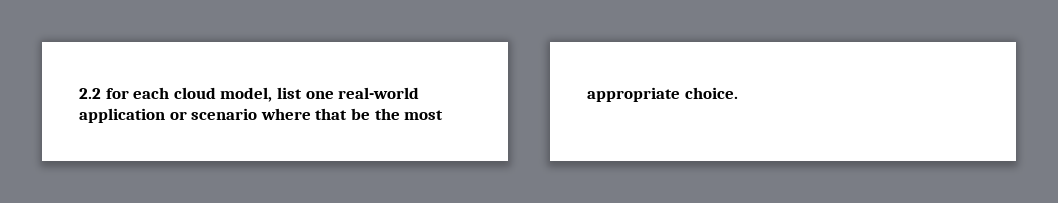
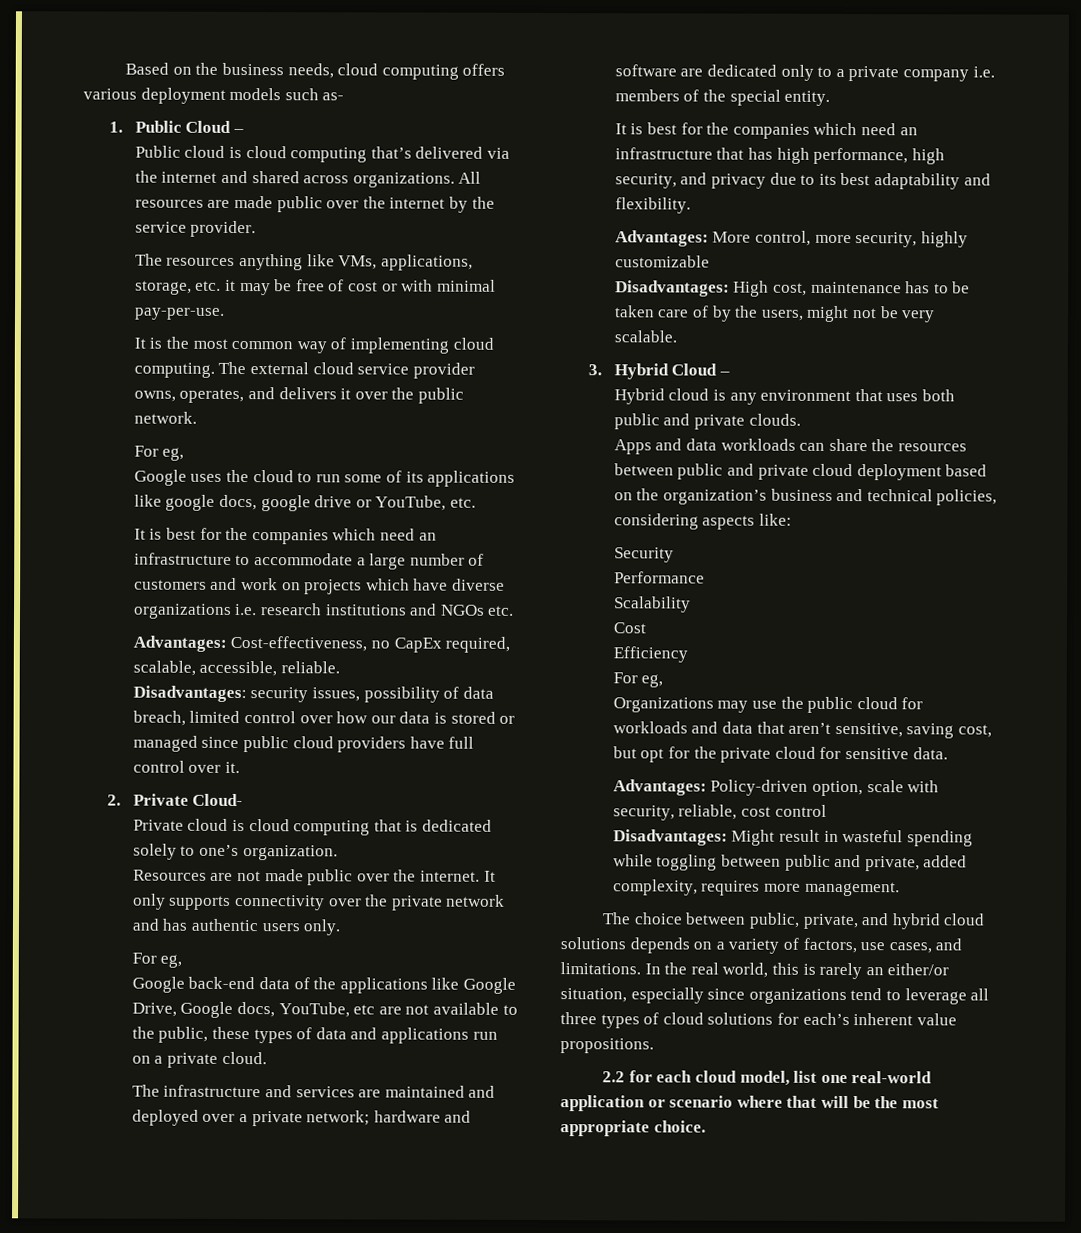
(79, 93) none -> [125,62,506,80] [83,87,345,104] [108,120,244,134] [134,145,510,163] [134,170,482,188] [134,195,495,213] [134,220,257,238] [134,253,473,271] [134,279,496,296] [133,307,225,320] [133,336,494,354] [133,361,475,379] [133,387,464,404] [133,411,197,424] [133,445,185,461] [133,469,516,487] [133,494,476,512] [133,527,437,545] [133,552,485,570] [133,577,505,595] [132,603,515,619] [132,635,511,653] [132,660,340,677] [132,685,494,703] [132,710,516,726] [132,735,475,753] [132,760,240,774] [106,793,244,807] [132,818,492,836] [132,843,338,861] [132,869,496,886] [132,893,506,911] [131,918,341,936] [131,952,183,968] [131,976,516,994] [131,1001,518,1018] [131,1026,498,1044] [131,1051,267,1068] [131,1084,496,1098] [131,1109,472,1127] [614,64,995,82] [614,89,831,106] [614,122,918,139] [614,147,945,165] [614,172,991,190] [614,197,691,214] [614,230,968,248] [614,255,710,268] [614,280,971,297] [613,305,936,323] [613,330,677,343] [587,363,730,380] [613,388,955,405] [613,413,801,430] [613,438,967,455] [613,463,988,481] [613,488,998,506] [613,513,792,530] [613,547,674,563] [613,571,705,584] [613,596,691,613] [612,622,646,634] [612,646,688,663] [612,672,664,688] [612,696,924,714] [612,721,992,739] [612,746,948,763] [612,779,940,797] [612,804,827,821] [612,829,973,847] [612,854,968,872] [612,879,900,897] [602,912,986,930] [560,937,963,954] [560,962,950,980] [560,987,990,1005] [560,1012,957,1029] [560,1038,654,1054] Based on the business needs, cloud computing offers various deployment models such as- // 1. Public Cloud – // Public cloud is cloud computing that’s delivered via the internet and shared across organizations. All resources are made public over the internet by the service provider. // The resources anything like VMs, applications, storage, etc. it may be free of cost or with minimal pay-per-use. // It is the most common way of implementing cloud computing. The external cloud service provider owns, operates, and delivers it over the public network. // For eg, // Google uses the cloud to run some of its applications like google docs, google drive or YouTube, etc. // It is best for the companies which need an infrastructure to accommodate a large number of customers and work on projects which have diverse organizations i.e. research institutions and NGOs etc. // Advantages: Cost-effectiveness, no CapEx required, scalable, accessible, reliable. // Disadvantages: security issues, possibility of data breach, limited control over how our data is stored or managed since public cloud providers have full control over it. // 2. Private Cloud- // Private cloud is cloud computing that is dedicated solely to one’s organization. // Resources are not made public over the internet. It only supports connectivity over the private network and has authentic users only. // For eg, // Google back-end data of the applications like Google Drive, Google docs, YouTube, etc are not available to the public, these types of data and applications run on a private cloud. // The infrastructure and services are maintained and deployed over a private network; hardware and software are dedicated only to a private company i.e. members of the special entity. // It is best for the companies which need an infrastructure that has high performance, high security, and privacy due to its best adaptability and flexibility. // Advantages: More control, more security, highly customizable // Disadvantages: High cost, maintenance has to be taken care of by the users, might not be very scalable. // 3. Hybrid Cloud – // Hybrid cloud is any environment that uses both public and private clouds. // Apps and data workloads can share the resources between public and private cloud deployment based on the organization’s business and technical policies, considering aspects like: // Security // Performance // Scalability // Cost // Efficiency // For eg, // Organizations may use the public cloud for workloads and data that aren’t sensitive, saving cost, but opt for the private cloud for sensitive data. // Advantages: Policy-driven option, scale with security, reliable, cost control // Disadvantages: Might result in wasteful spending while toggling between public and private, added complexity, requires more management. // The choice between public, private, and hybrid cloud solutions depends on a variety of factors, use cases, and limitations. In the real world, this is rarely an either/or situation, especially since organizations tend to leverage all three types of cloud solutions for each’s inherent value propositions. //
(348, 114) none -> [820,1095,849,1109] will

